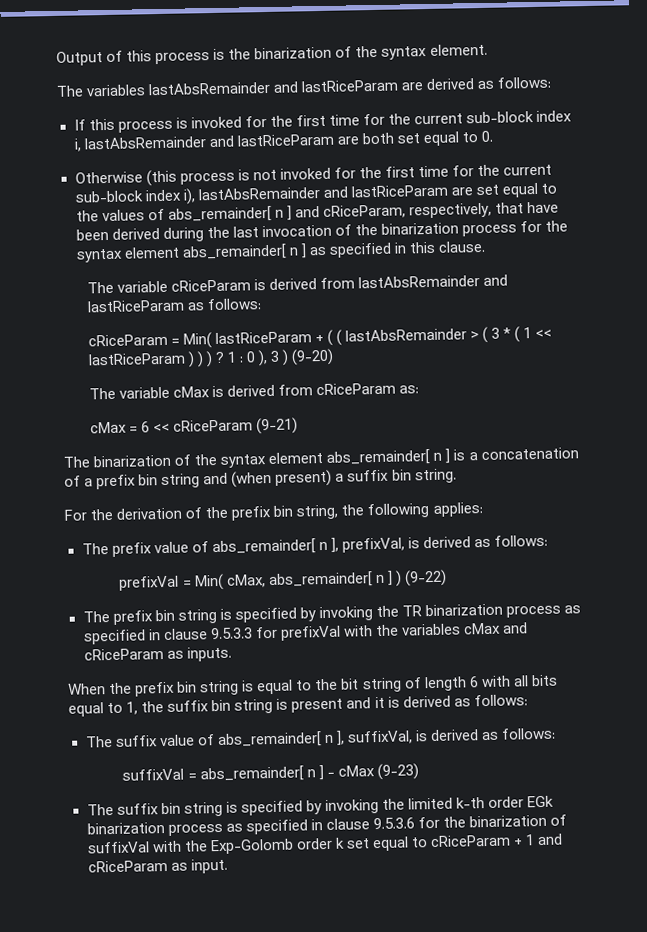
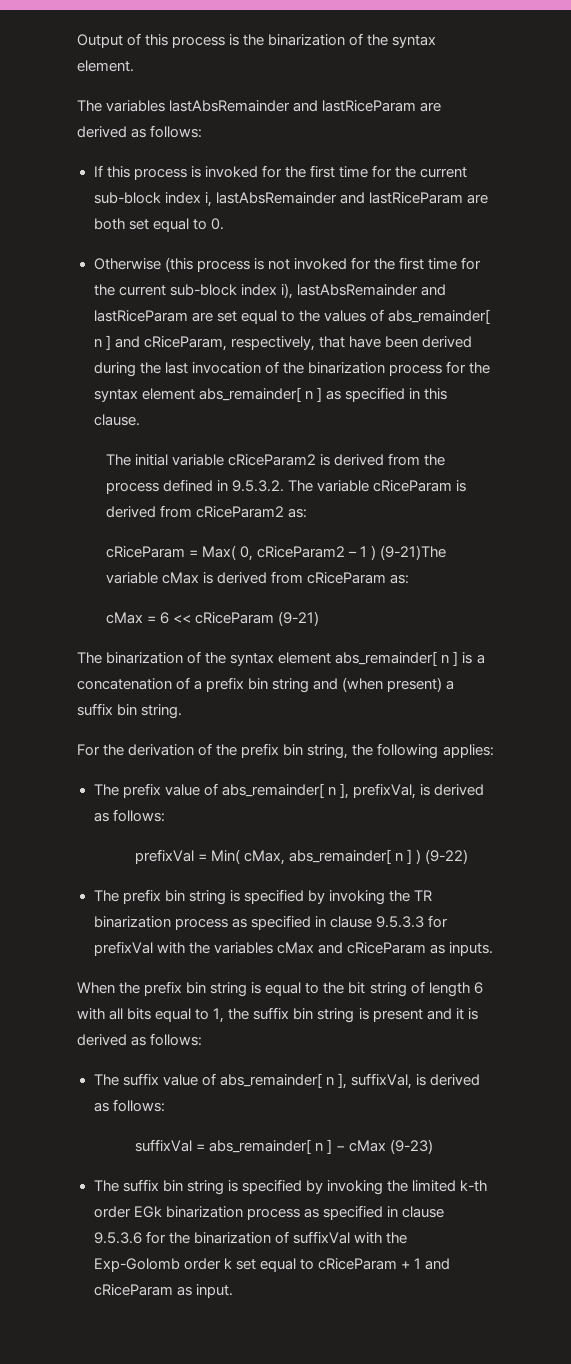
(114, 287) none -> [134,453,446,466] [105,479,313,494] initial variable cRiceParam2 is derived from the process defined in 9.5.3.2. The
[358,274,509,289] [86,298,262,313] [87,326,553,349] [87,348,335,368] [88,387,116,400] lastAbsRemainder and lastRiceParam as follows: // cRiceParam = Min( lastRiceParam + ( ( lastAbsRemainder > ( 3 * ( 1 << lastRiceParam ) ) ) ? 1 : 0 ), 3 ) (9-20) // The -> [195,506,307,518] [105,545,447,561] cRiceParam2 as: // cRiceParam = Max( 0, cRiceParam2 – 1 ) (9-21)The

